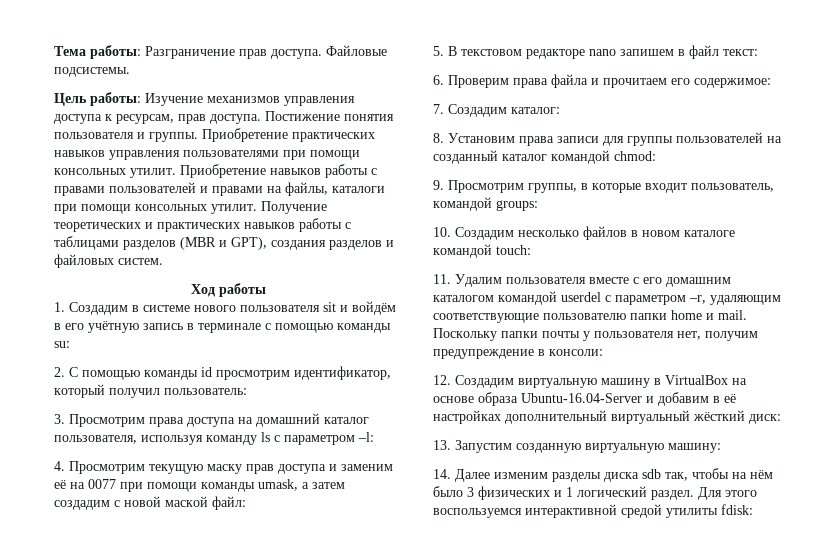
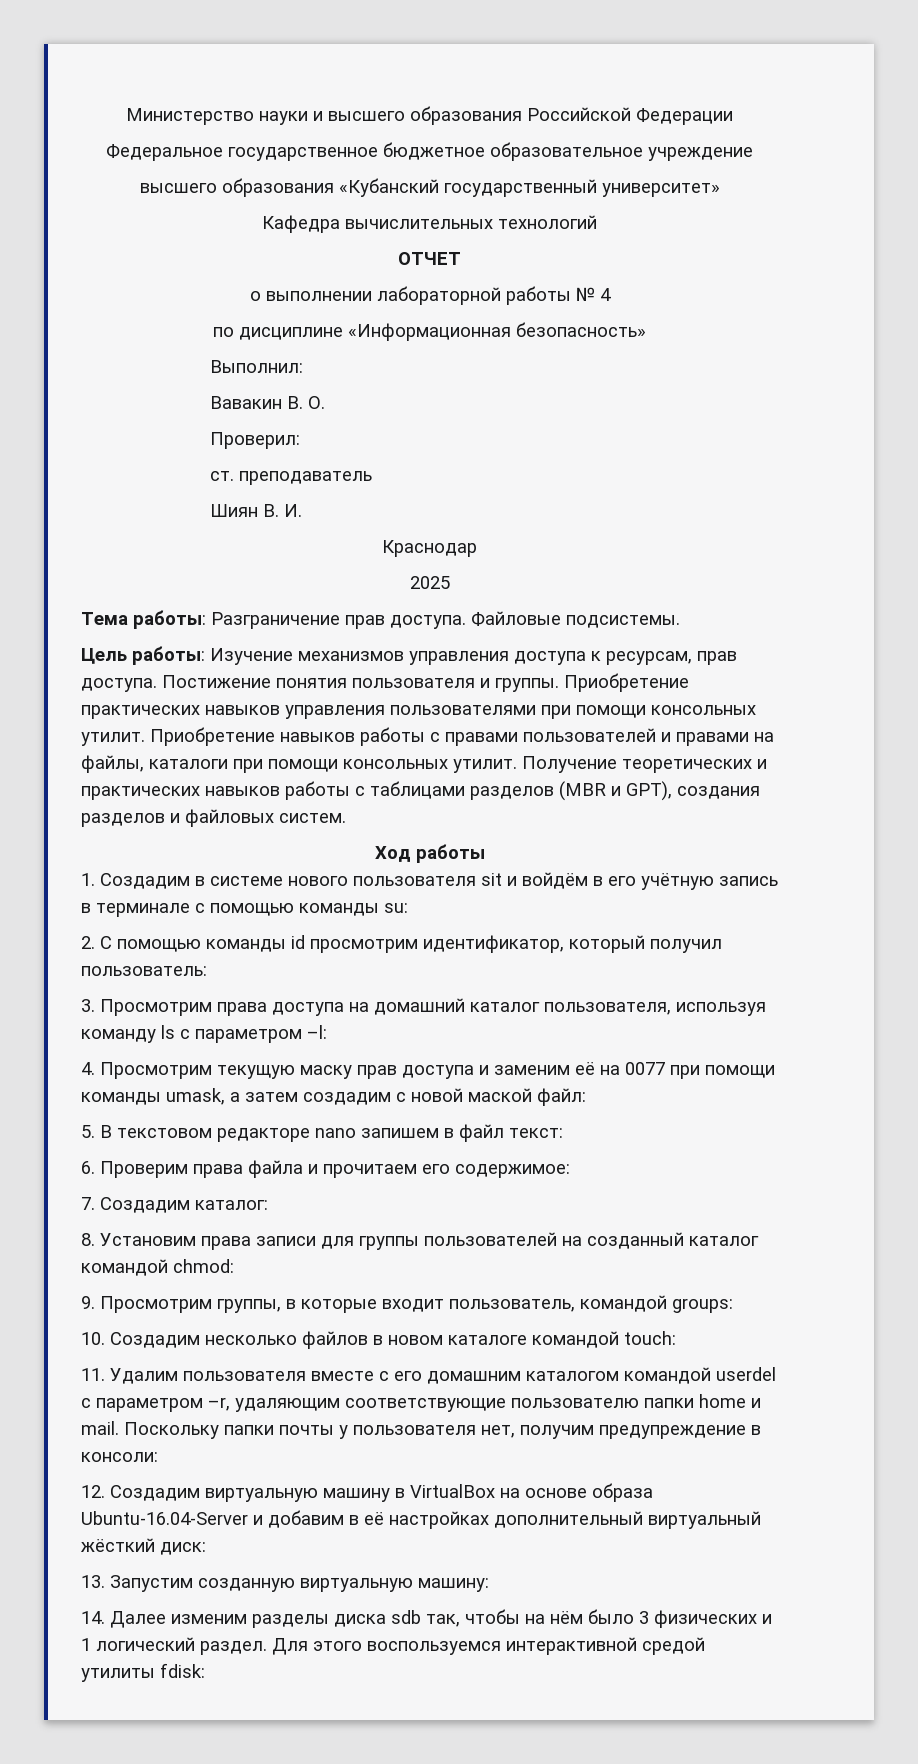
(54, 51) none -> [126,106,733,125] [106,142,753,161] [139,178,720,197] [262,215,597,233] [398,252,461,265] [249,286,611,305] [213,322,646,341] [210,360,304,373] [210,396,326,409] [210,432,301,449] [210,471,373,485] [210,504,303,517] [382,540,477,557] [409,576,450,589] Министерство науки и высшего образования Российской Федерации // Федеральное государственное бюджетное образовательное учреждение // высшего образования «Кубанский государственный университет» // Кафедра вычислительных технологий // ОТЧЕТ // о выполнении лабораторной работы № 4 // по дисциплине «Информационная безопасность» // Выполнил: // Вавакин В. О. // Проверил: // ст. преподаватель // Шиян В. И. // Краснодар // 2025 //

